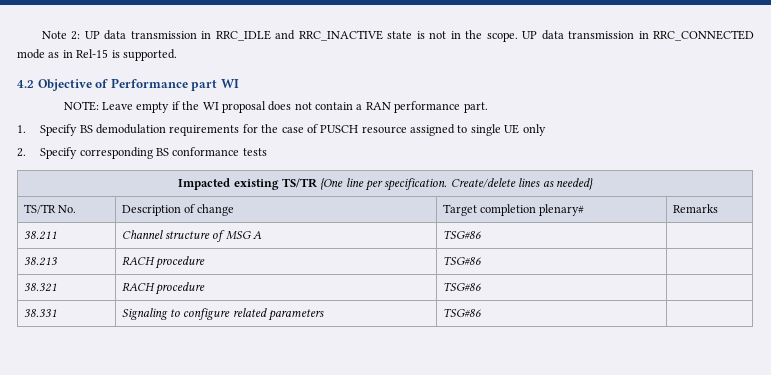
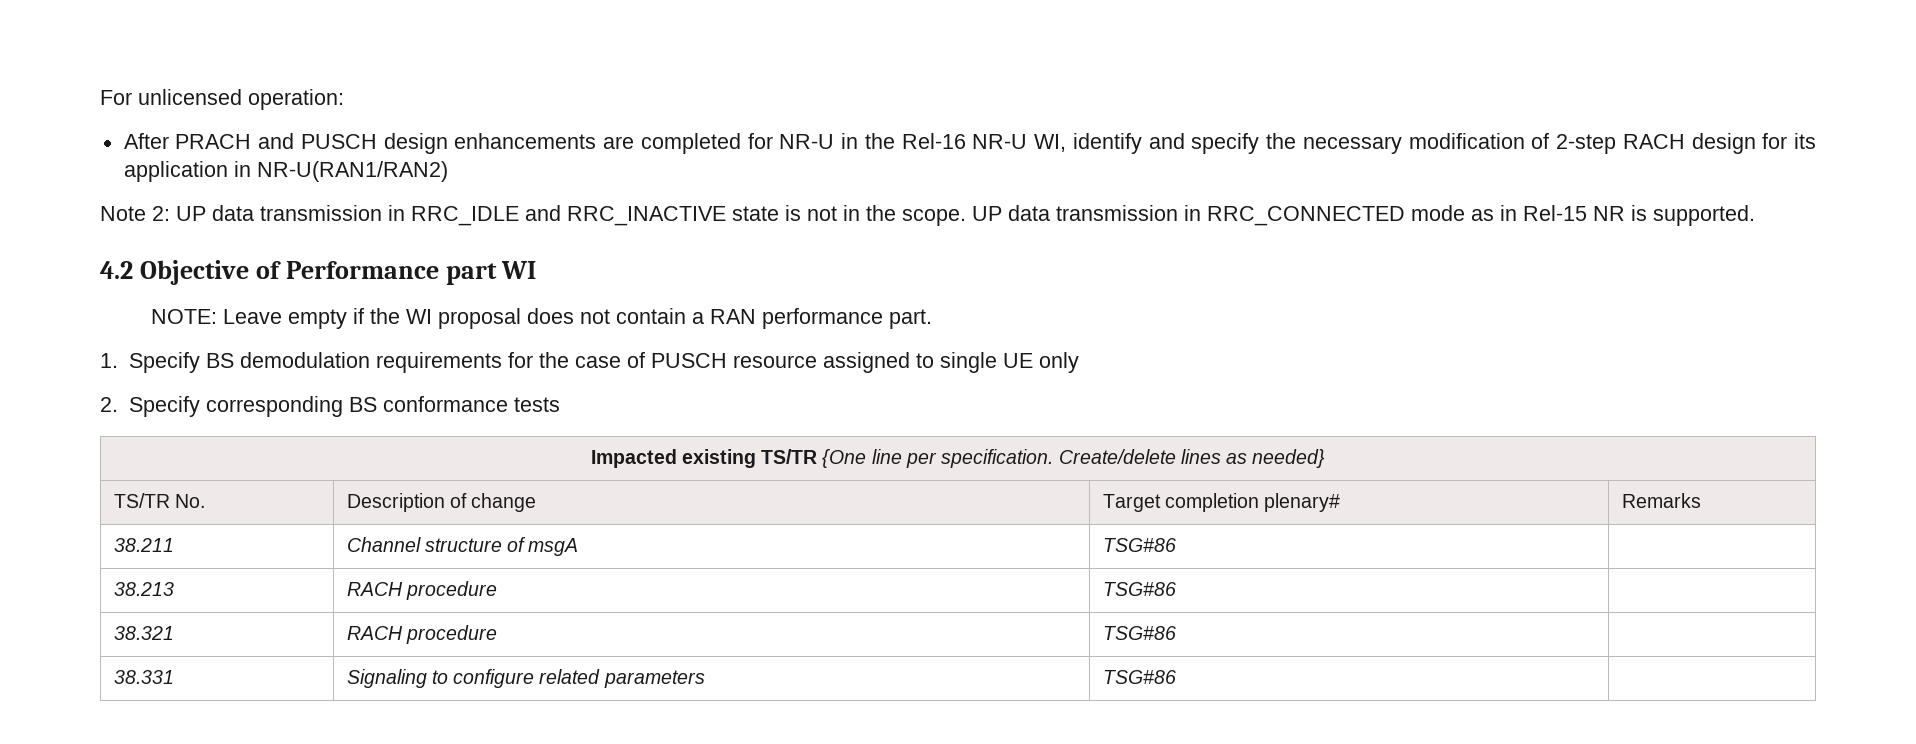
(41, 35) none -> [100,89,344,110] [123,133,1817,154] [123,161,448,182] For unlicensed operation: // After PRACH and PUSCH design enhancements are completed for NR-U in the Rel-16 NR-U WI, identify and specify the necessary modification of 2-step RACH design for its application in NR-U(RAN1/RAN2) //
(109, 53) none -> [1593,206,1625,221] NR
[225,231,263,240] MSG A -> [528,538,579,556] msgA

